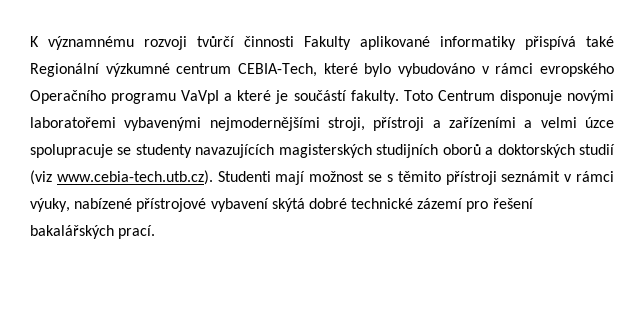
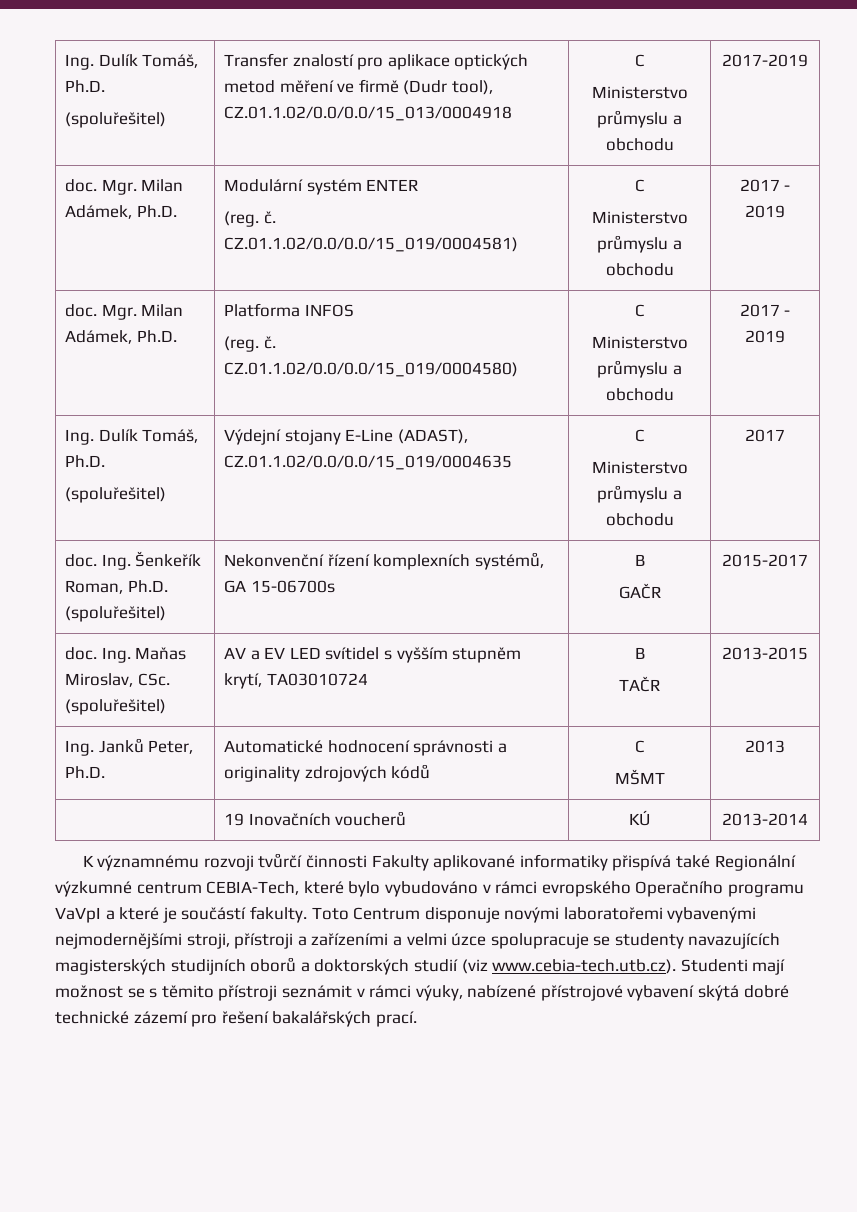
(30, 41) none -> [65,54,199,70] [65,80,106,92] [65,112,167,128] [224,53,529,70] [224,79,494,95] [224,106,513,121] [634,54,645,67] [591,86,688,99] [597,110,682,128] [605,138,674,151] [721,54,808,67] [65,179,184,195] [65,205,177,219] [224,179,419,195] [224,211,276,227] [224,237,519,252] [634,179,645,192] [591,211,688,224] [597,235,682,253] [605,263,674,276] [739,179,791,192] [744,205,785,218] [65,304,184,320] [65,330,177,344] [224,303,354,317] [224,336,276,352] [224,362,519,377] [634,304,645,317] [591,336,688,349] [597,360,682,378] [605,388,674,401] [739,304,791,317] [744,330,785,343] [65,429,199,445] [65,455,106,467] [65,487,167,503] [224,429,468,445] [224,455,513,470] [634,429,645,442] [591,461,688,474] [597,485,682,503] [605,513,674,526] [744,429,785,442] [65,551,202,570] [65,580,168,594] [65,606,167,622] [224,552,544,570] [224,580,335,593] [634,554,645,566] [618,583,661,599] [721,554,808,567] [65,647,187,663] [65,673,170,687] [65,699,167,715] [224,647,522,663] [224,673,368,689] [634,647,645,659] [618,676,660,692] [721,647,808,660] [65,738,194,756] [65,766,106,778] [224,740,507,756] [224,764,431,782] [634,740,645,753] [614,769,665,785] [744,740,785,753] [224,811,407,826] [628,810,650,826] [721,813,808,826] Ing. Dulík Tomáš, Ph.D. // (spoluřešitel) | Transfer znalostí pro aplikace optických metod měření ve firmě (Dudr tool), CZ.01.1.02/0.0/0.0/15_013/0004918 | C // Ministerstvo průmyslu a obchodu | 2017-2019 // doc. Mgr. Milan Adámek, Ph.D. | Modulární systém ENTER // (reg. č. CZ.01.1.02/0.0/0.0/15_019/0004581) | C // Ministerstvo průmyslu a obchodu | 2017 - 2019 // doc. Mgr. Milan Adámek, Ph.D. | Platforma INFOS // (reg. č. CZ.01.1.02/0.0/0.0/15_019/0004580) | C // Ministerstvo průmyslu a obchodu | 2017 - 2019 // Ing. Dulík Tomáš, Ph.D. // (spoluřešitel) | Výdejní stojany E-Line (ADAST), CZ.01.1.02/0.0/0.0/15_019/0004635 | C // Ministerstvo průmyslu a obchodu | 2017 // doc. Ing. Šenkeřík Roman, Ph.D. (spoluřešitel) | Nekonvenční řízení komplexních systémů, GA 15-06700s | B // GAČR | 2015-2017 // doc. Ing. Maňas Miroslav, CSc. (spoluřešitel) | AV a EV LED svítidel s vyšším stupněm krytí, TA03010724 | B // TAČR | 2013-2015 // Ing. Janků Peter, Ph.D. | Automatické hodnocení správnosti a originality zdrojových kódů | C // MŠMT | 2013 // | 19 Inovačních voucherů | KÚ | 2013-2014 //

